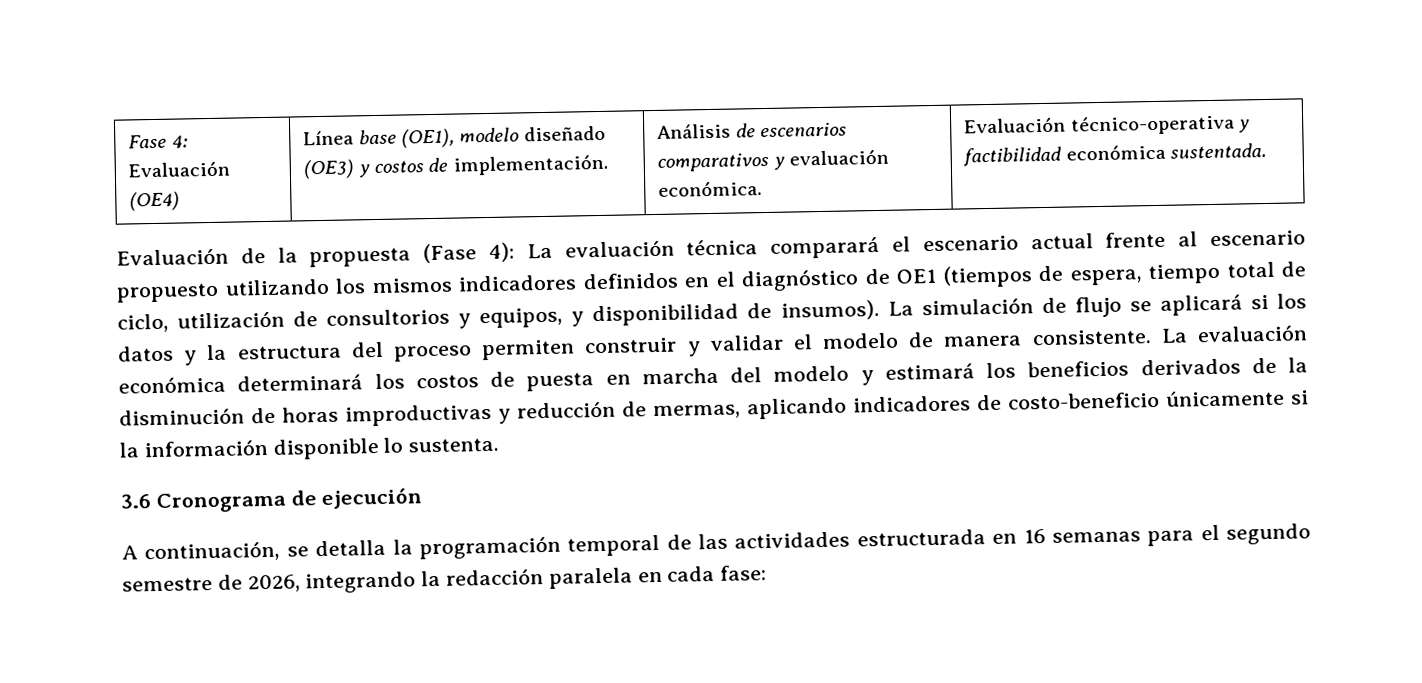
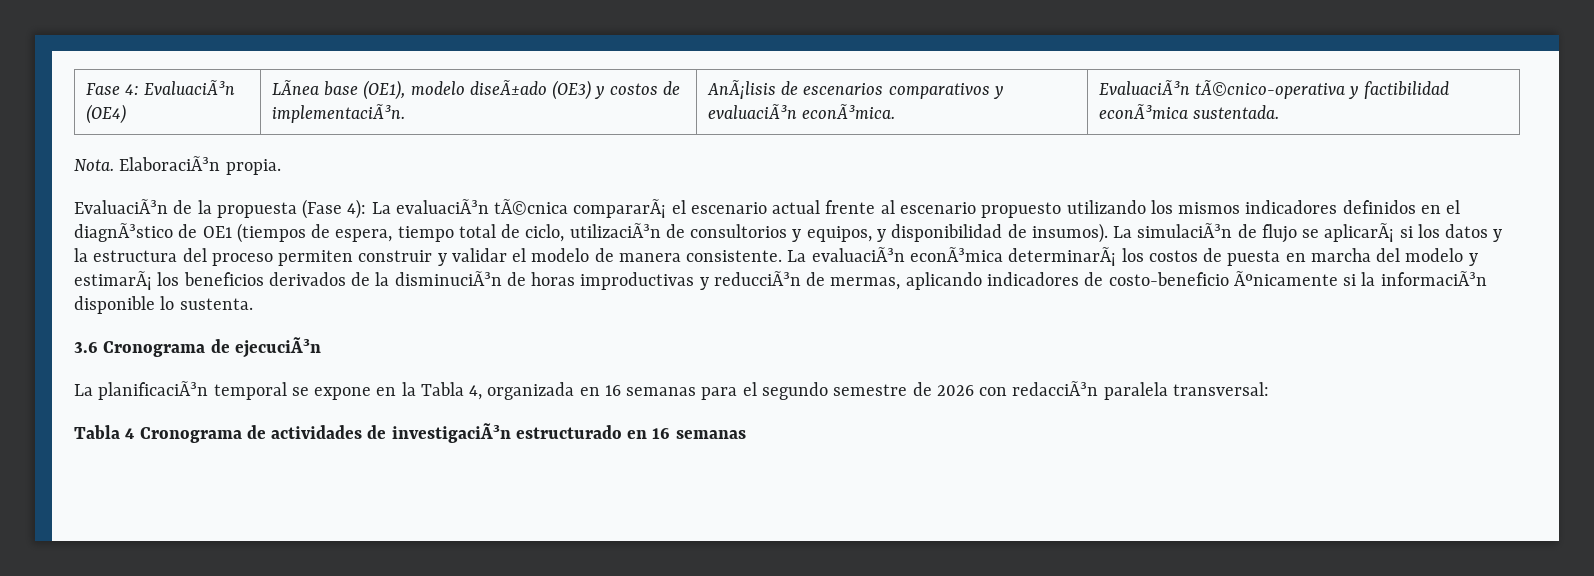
[128,160,231,178] Evaluación -> [144,80,236,95] EvaluaciÃ³n
[303,130,355,146] Línea -> [271,80,319,95] LÃnea
[523,125,606,142] diseñado -> [469,80,547,95] diseÃ±ado
[452,153,608,176] [657,123,732,139] implementación. | Análisis -> [271,104,405,123] [706,80,776,99] implementaciÃ³n. | AnÃ¡lisis
[788,148,889,166] [658,180,763,197] [964,114,1235,136] evaluación económica. | Evaluación técnico-operativa -> [707,104,896,119] [1098,80,1346,99] evaluaciÃ³n econÃ³mica. | EvaluaciÃ³n tÃ©cnico-operativa
[1065,143,1166,161] económica -> [1098,104,1188,119] econÃ³mica
[116,247,229,266] Evaluación -> [74,156,281,175] [74,199,168,214] Nota. ElaboraciÃ³n propia. // EvaluaciÃ³n
[564,236,881,259] evaluación técnica comparará -> [395,199,667,218] evaluaciÃ³n tÃ©cnica compararÃ¡
[741,268,859,292] diagnóstico -> [74,223,173,242] diagnÃ³stico
[177,310,286,329] utilización -> [569,223,661,238] utilizaciÃ³n
[921,297,1034,316] simulación -> [1137,223,1233,238] simulaciÃ³n
[1159,294,1243,316] aplicará -> [1324,223,1395,242] aplicarÃ¡
[1197,324,1308,343] [118,374,364,394] evaluación económica determinará -> [811,247,1117,266] evaluaciÃ³n econÃ³mica determinarÃ¡
[884,363,975,380] estimará -> [74,271,152,290] estimarÃ¡
[119,407,245,426] disminución -> [394,271,502,286] disminuciÃ³n
[517,400,616,419] reducción -> [713,271,801,286] reducciÃ³n
[1165,389,1285,407] únicamente -> [1233,271,1338,286] Ãºnicamente
[143,438,268,458] información -> [1380,271,1487,286] informaciÃ³n
[321,487,423,510] [121,529,986,563] ejecución // A continuación, se detalla la programación temporal de las actividades estructurada -> [234,337,321,358] [74,381,575,400] ejecuciÃ³n // La planificaciÃ³n temporal se expone en la Tabla 4, organizada
[247,565,768,594] 2026, integrando la redacción paralela en cada fase: -> [936,381,1269,400] [74,423,746,443] 2026 con redacciÃ³n paralela transversal: // Tabla 4 Cronograma de actividades de investigaciÃ³n estructurado en 16 semanas

